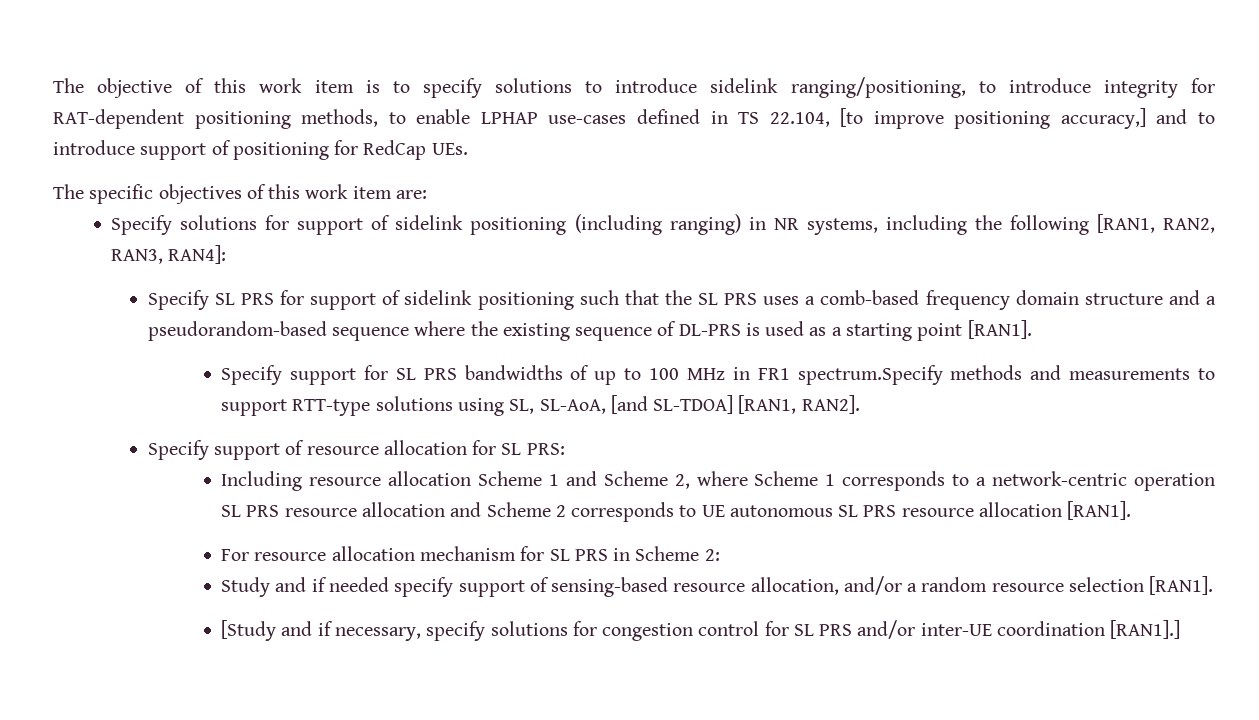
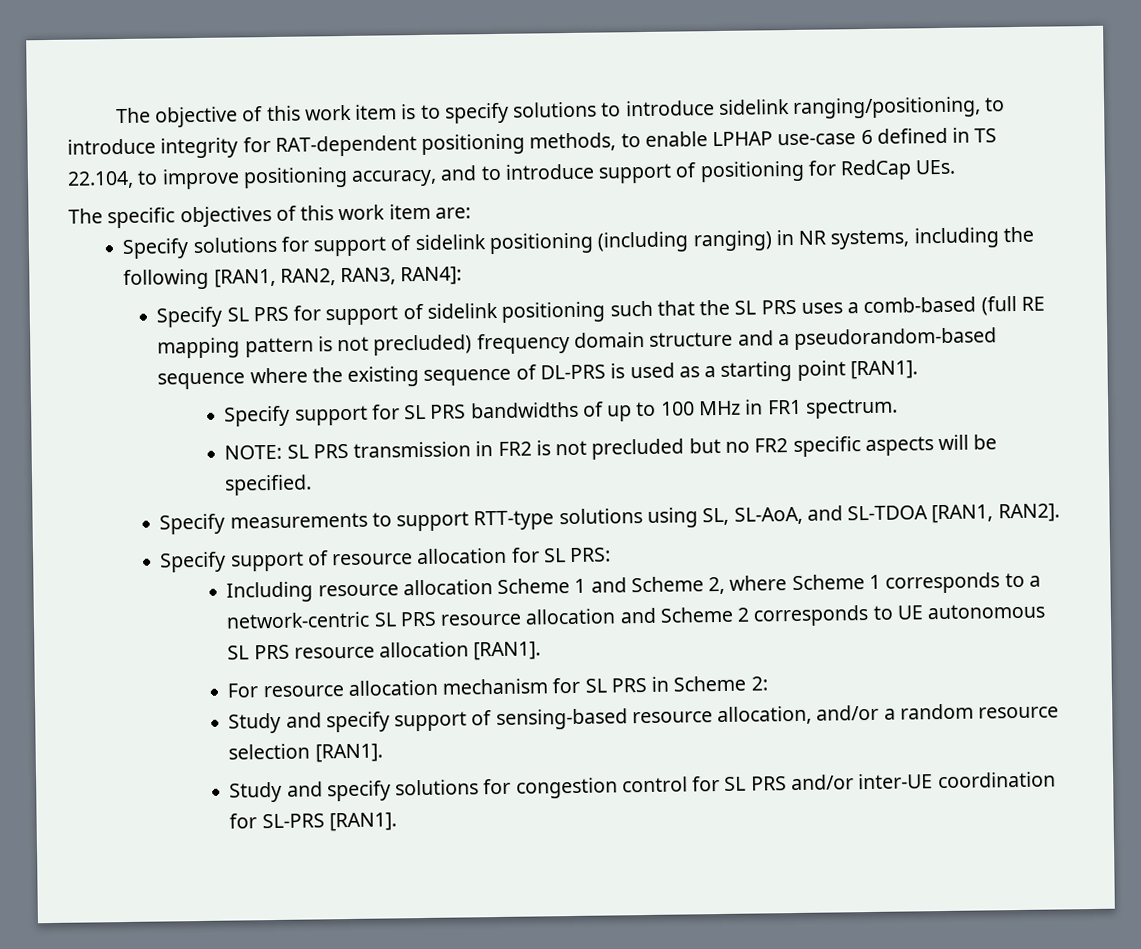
[548,115,627,124] use-cases -> [777,129,873,146] use-case 6
[840,108,864,127] [to -> [137,170,159,185] to
[1060,108,1146,129] accuracy,] -> [351,169,438,187] accuracy,
(920, 297) none -> [980,295,1045,316] [157,334,473,359] (full RE mapping pattern is not precluded)
[797,365,1062,385] spectrum.Specify methods and -> [805,398,898,419] [224,434,998,460] [224,474,313,496] [159,513,226,535] spectrum. // NOTE: SL PRS transmission in FR2 is not precluded but no FR2 specific aspects will be specified. // Specify
[610,395,734,414] [and SL-TDOA] -> [806,505,929,521] and SL-TDOA
[1134,473,1215,491] operation -> (371, 620) none
[311,577,389,592] if needed -> (322, 720) none
[221,620,421,641] [Study and if necessary, -> [229,781,323,803] Study and
[1110,620,1181,639] [RAN1].] -> [229,812,397,832] for SL-PRS [RAN1].

